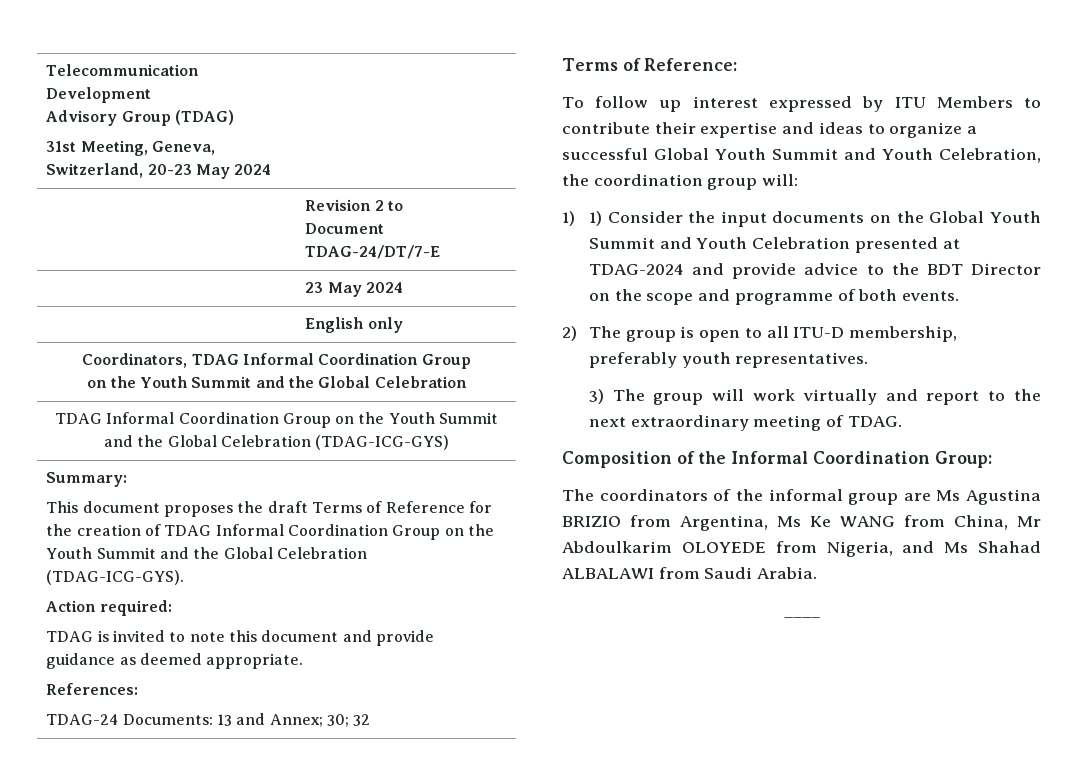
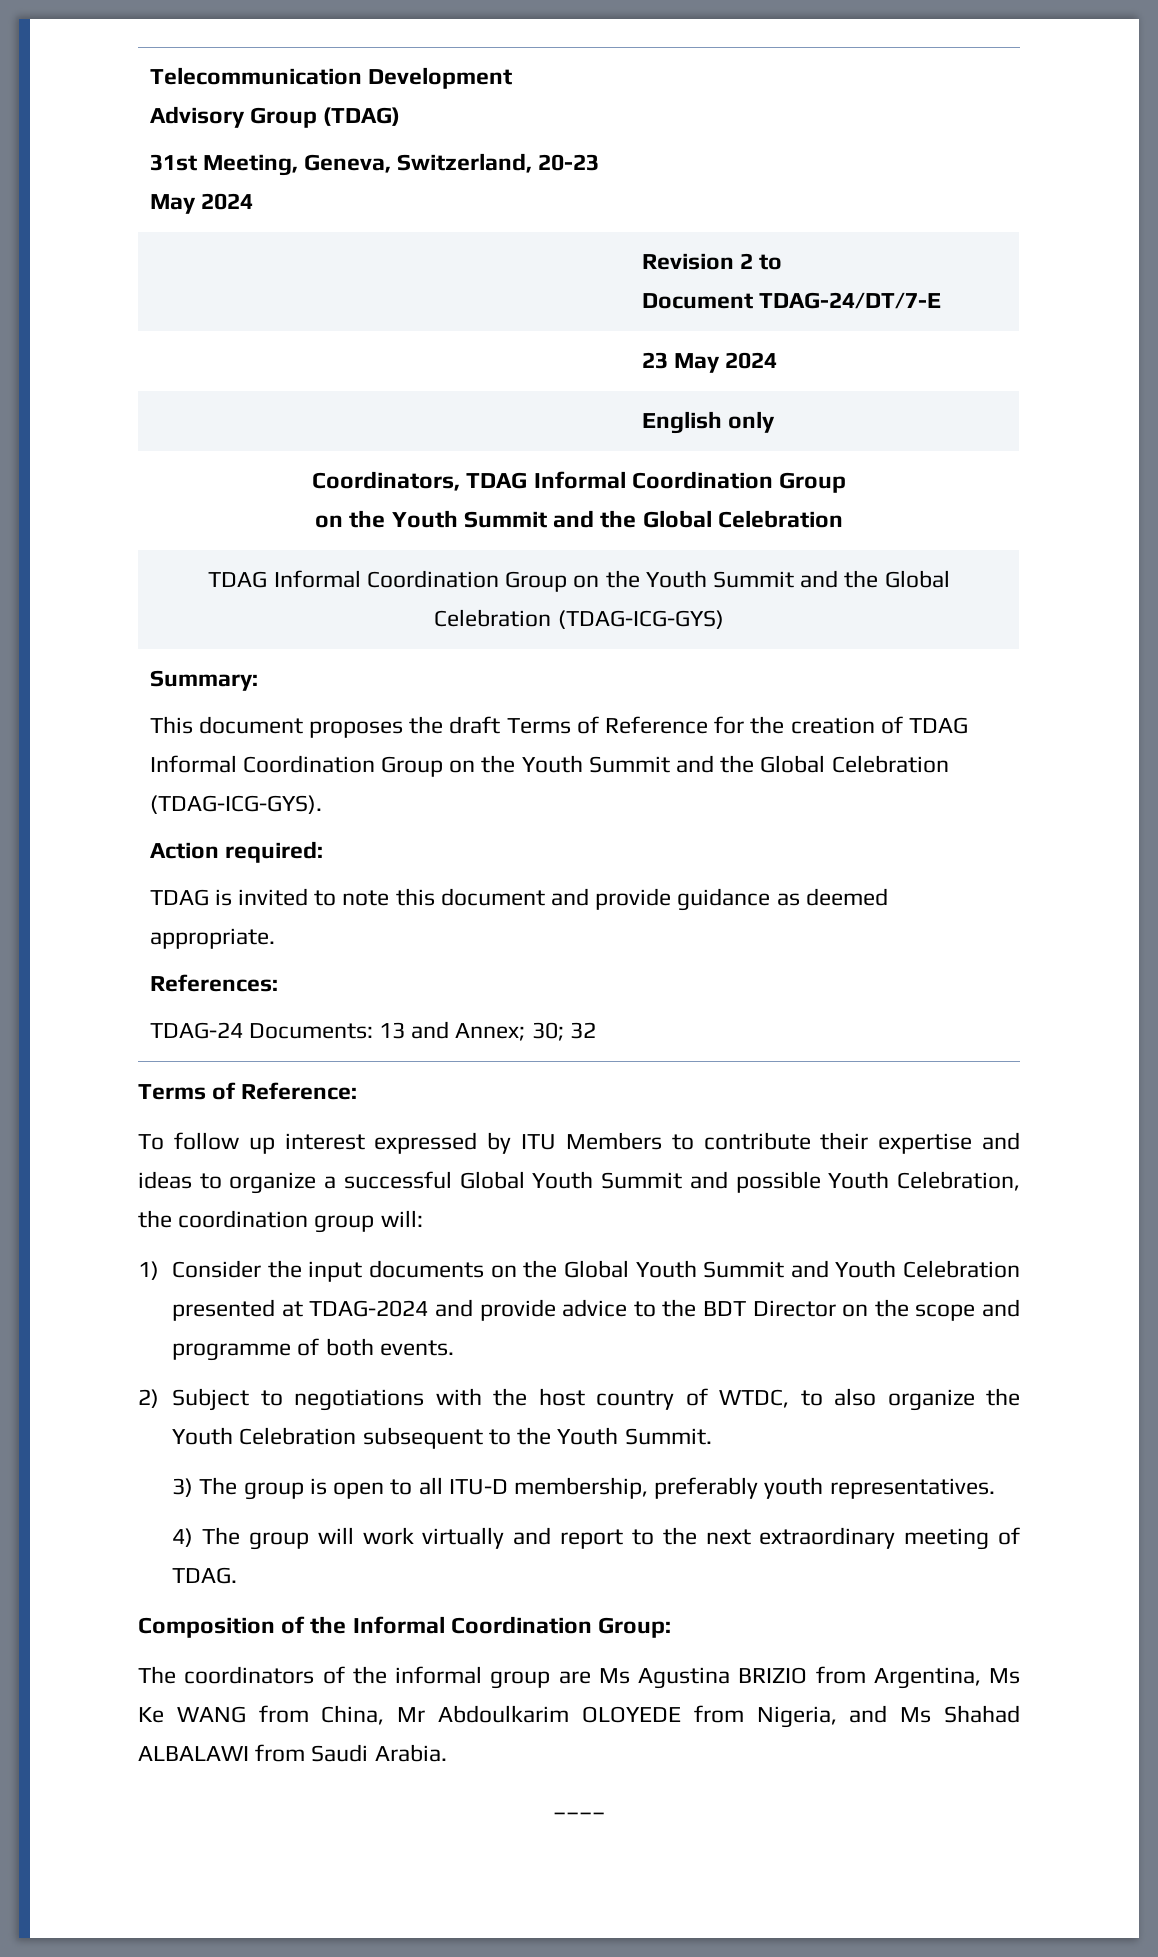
(877, 154) none -> [735,1171,821,1193] possible
[588,211,602,226] 1) -> (159, 1270) none
(577, 333) none -> [172,1388,1020,1411] [172,1427,712,1449] [172,1478,194,1497] Subject to negotiations with the host country of WTDC, to also organize the Youth Celebration subsequent to the Youth Summit. // 3)
[588,389,604,404] 3) -> [172,1528,194,1547] 4)

